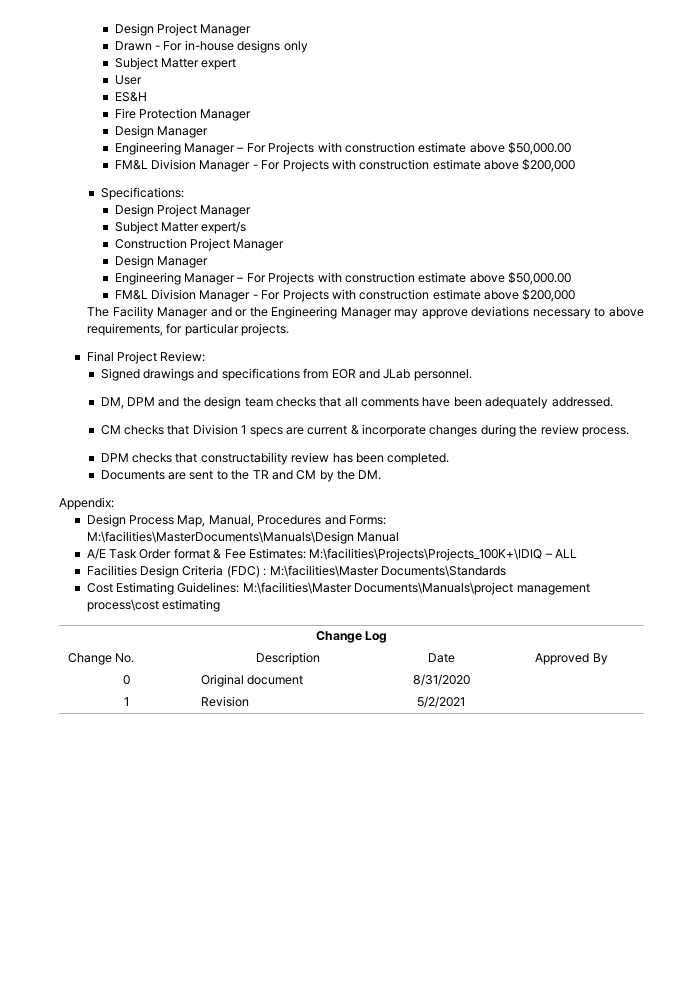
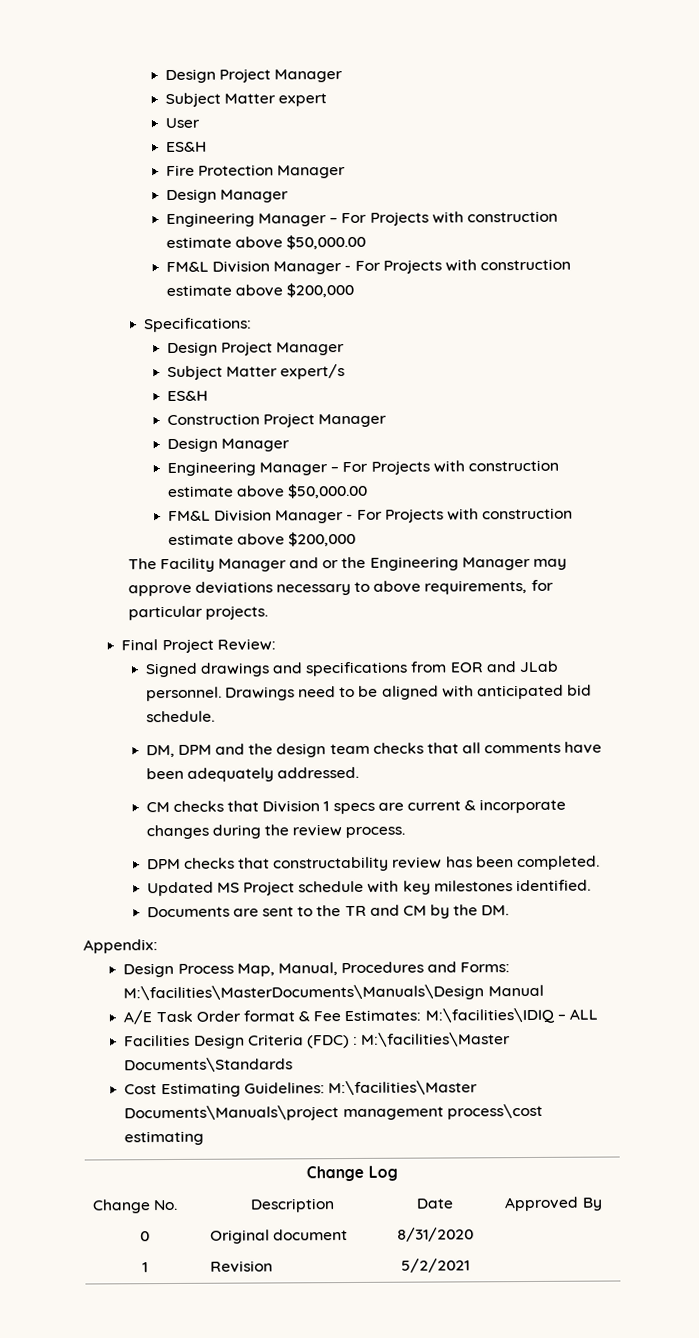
[114,23,252,36] [114,40,308,53] Design Project Manager // Drawn - For in-house designs only -> [164,68,344,84] Design Project Manager
(247, 227) none -> [166,390,208,402] // ES&H
(472, 375) none -> [224,684,593,701] [145,710,215,723] Drawings need to be aligned with anticipated bid schedule.
(450, 459) none -> [146,879,591,897] // Updated MS Project schedule with key milestones identified.
[309,548,543,561] M:\facilities\Projects\Projects_100K+\IDIQ -> [424,1007,555,1024] M:\facilities\IDIQ

